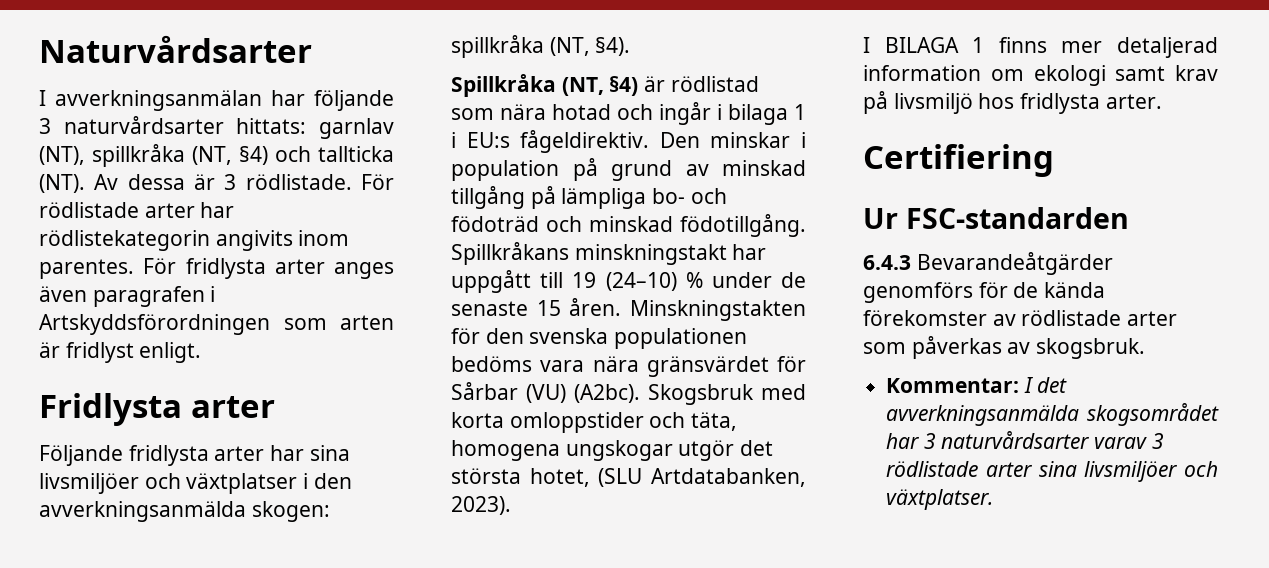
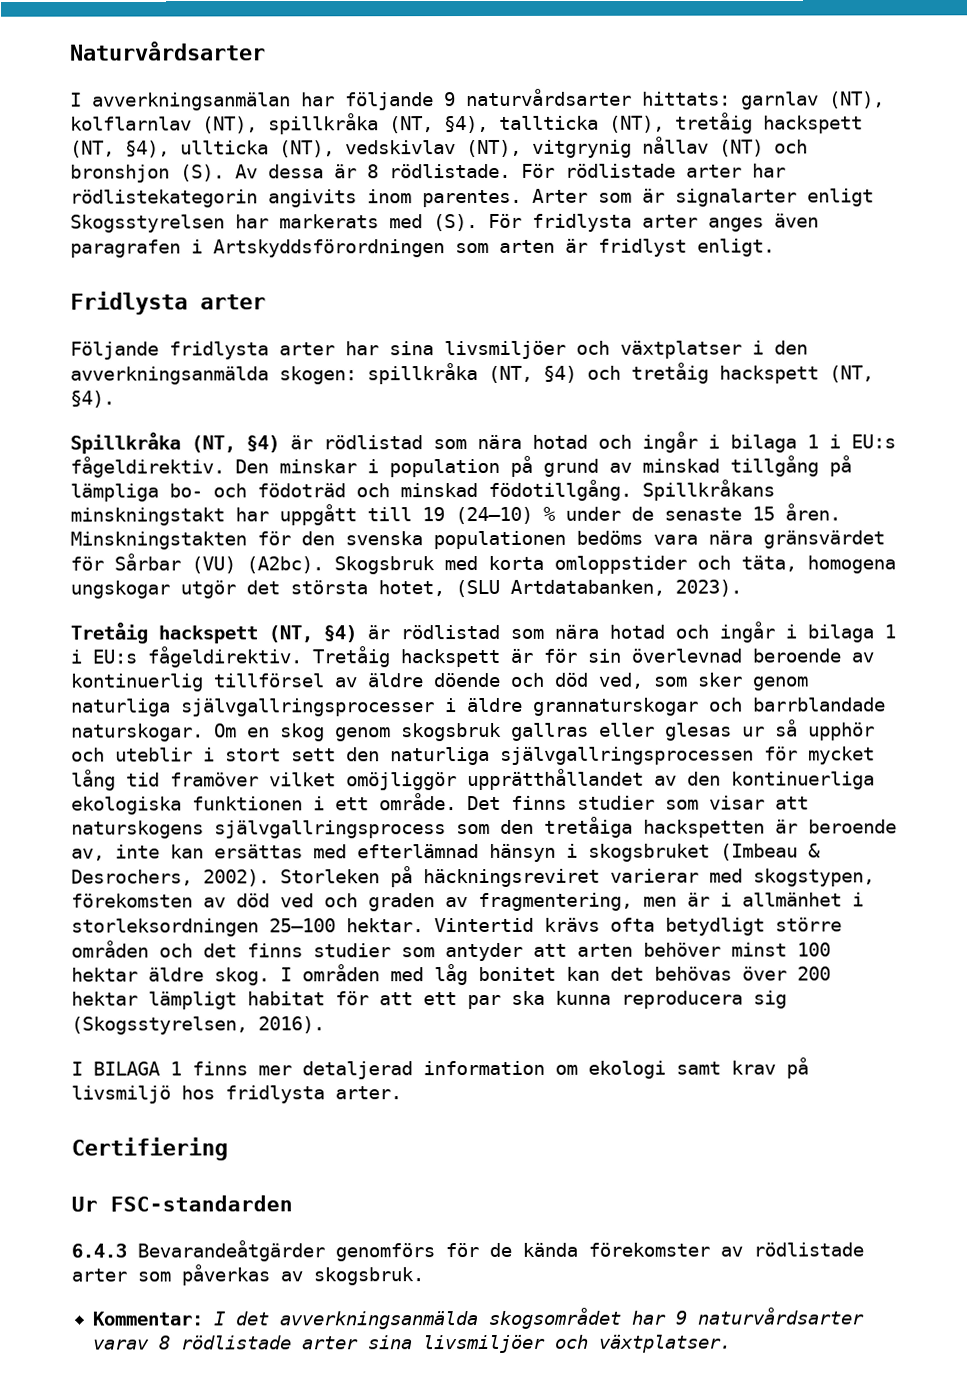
[39,118,51,134] 3 -> [444,92,456,107] 9
[92,144,394,167] [39,174,85,193] spillkråka (NT, §4) och tallticka (NT). -> [70,112,863,135] [70,136,808,158] [70,164,225,183] kolflarnlav (NT), spillkråka (NT, §4), tallticka (NT), tretåig hackspett (NT, §4), ullticka (NT), vedskivlav (NT), vitgrynig nållav (NT) och bronshjon (S).
[224,174,237,190] 3 -> [367,164,379,179] 8
(134, 269) none -> [532,188,874,207] [70,214,478,233] Arter som är signalarter enligt Skogsstyrelsen har markerats med (S).
(590, 46) none -> [543,362,874,384] §4) och tretåig hackspett (NT,
(511, 505) none -> [70,621,896,644] [70,646,874,668] [70,672,808,692] [70,697,886,717] [71,719,875,742] [71,746,875,766] [71,768,875,791] [71,793,809,815] [71,816,897,839] [71,843,821,862] [71,866,875,888] [71,892,864,912] [71,917,842,937] [71,940,831,962] [71,964,831,986] [71,990,787,1010] [71,1016,325,1035] // Tretåig hackspett (NT, §4) är rödlistad som nära hotad och ingår i bilaga 1 i EU:s fågeldirektiv. Tretåig hackspett är för sin överlevnad beroende av kontinuerlig tillförsel av äldre döende och död ved, som sker genom naturliga självgallringsprocesser i äldre grannaturskogar och barrblandade naturskogar. Om en skog genom skogsbruk gallras eller glesas ur så upphör och uteblir i stort sett den naturliga självgallringsprocessen för mycket lång tid framöver vilket omöjliggör upprätthållandet av den kontinuerliga ekologiska funktionen i ett område. Det finns studier som visar att naturskogens självgallringsprocess som den tretåiga hackspetten är beroende av, inte kan ersättas med efterlämnad hänsyn i skogsbruket (Imbeau & Desrochers, 2002). Storleken på häckningsreviret varierar med skogstypen, förekomsten av död ved och graden av fragmentering, men är i allmänhet i storleksordningen 25–100 hektar. Vintertid krävs ofta betydligt större områden och det finns studier som antyder att arten behöver minst 100 hektar äldre skog. I områden med låg bonitet kan det behövas över 200 hektar lämpligt habitat för att ett par ska kunna reproducera sig (Skogsstyrelsen, 2016).
[923,433,936,449] 3 -> [674,1310,687,1325] 9
[1151,433,1164,449] 3 -> [158,1335,171,1350] 8

